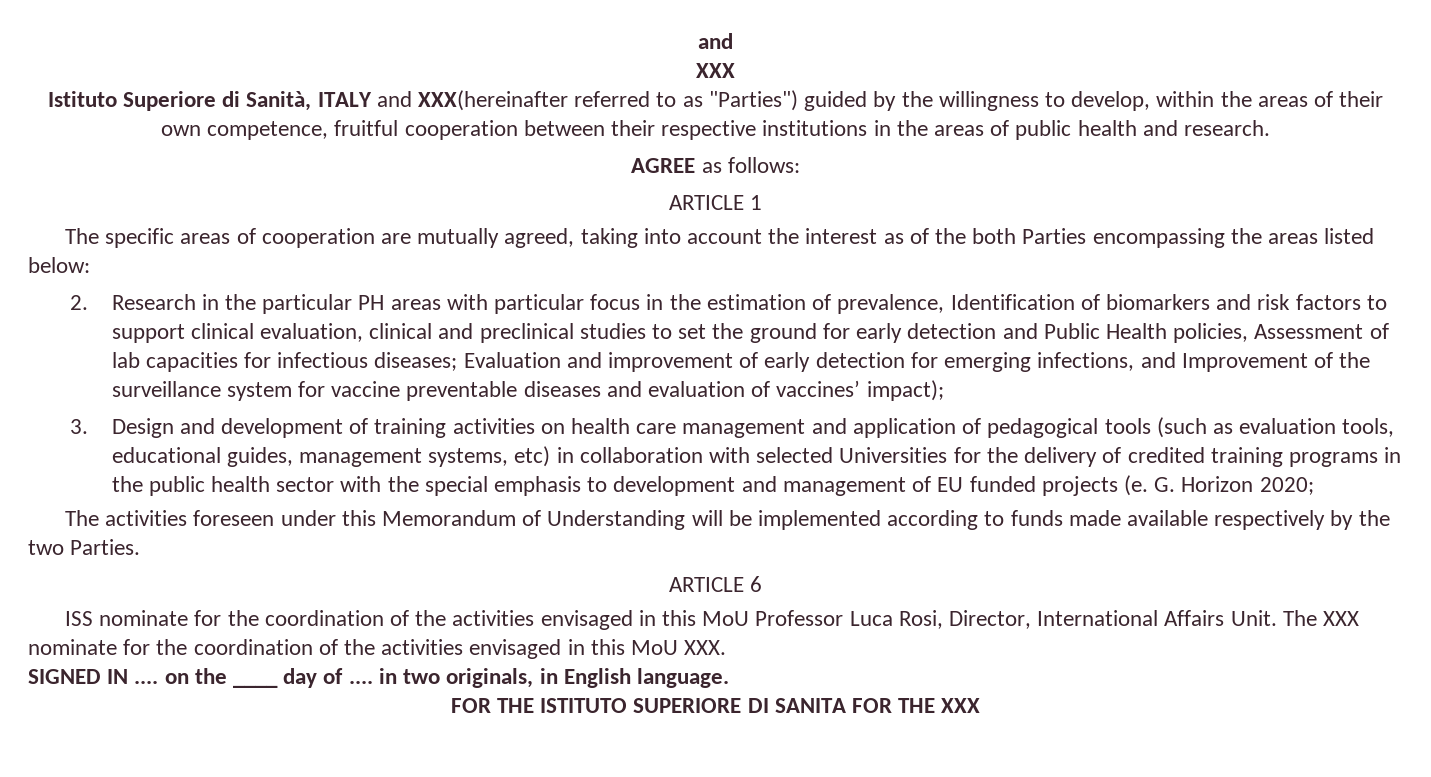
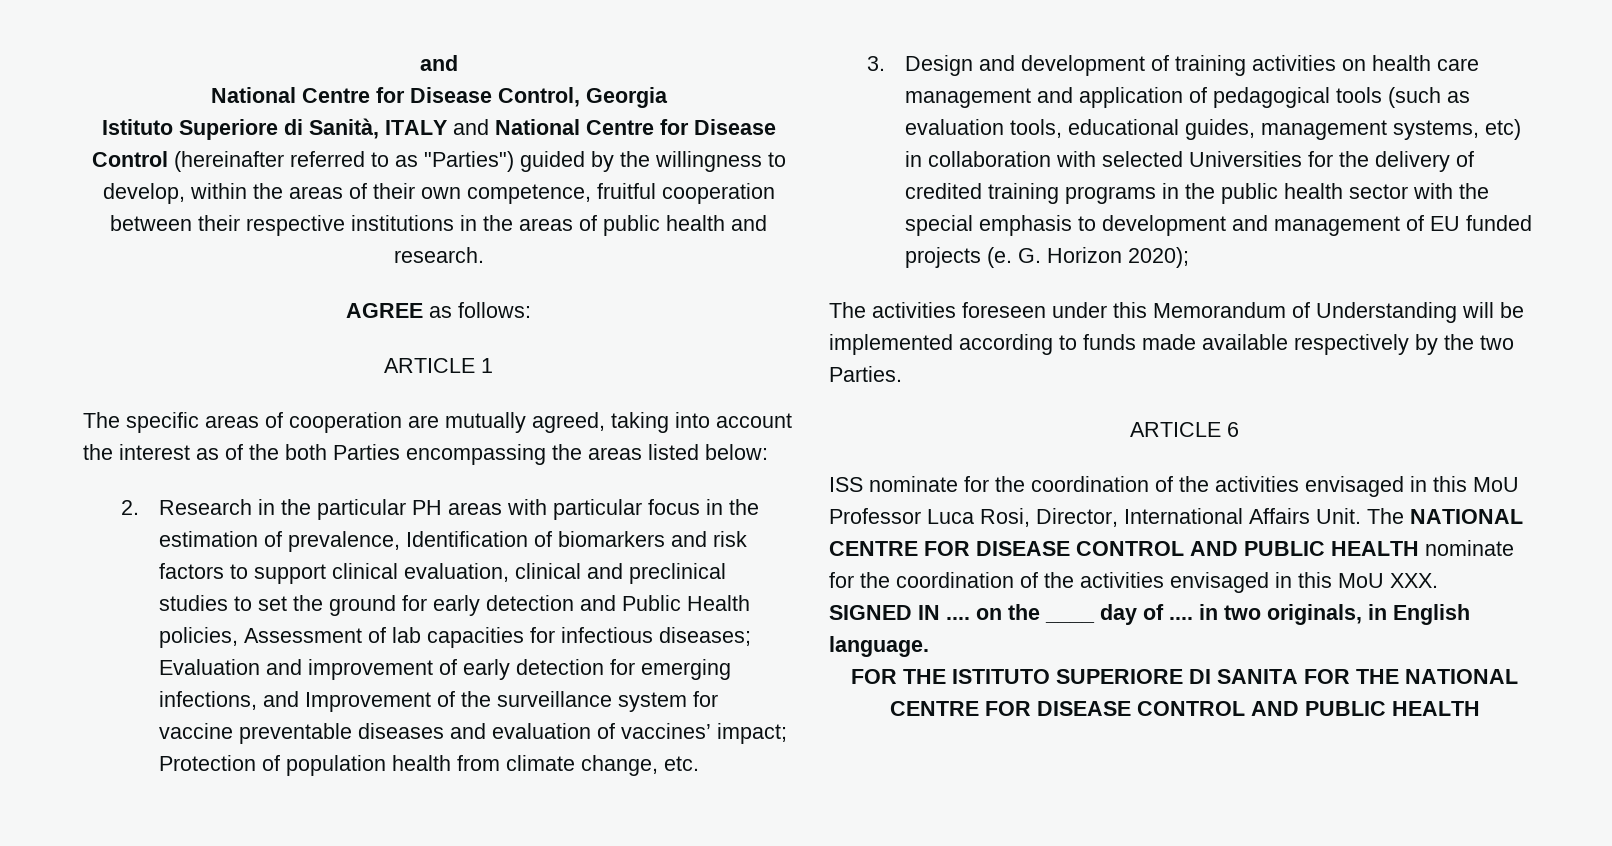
[696,63,735,78] XXX -> [210,87,668,108] National Centre for Disease Control, Georgia
[418,90,569,111] XXX(hereinafter -> [494,119,776,135] [91,151,284,172] National Centre for Disease Control (hereinafter
[866,380,944,401] impact); -> [716,723,787,744] [158,755,699,776] impact; Protection of population health from climate change, etc.
[1259,477,1314,495] 2020; -> [1127,247,1189,268] 2020);
[1323,611,1360,626] XXX -> [1410,509,1523,524] [829,541,1419,556] NATIONAL CENTRE FOR DISEASE CONTROL AND PUBLIC HEALTH
[941,698,981,713] XXX -> [1405,669,1518,684] [889,701,1480,716] NATIONAL CENTRE FOR DISEASE CONTROL AND PUBLIC HEALTH

